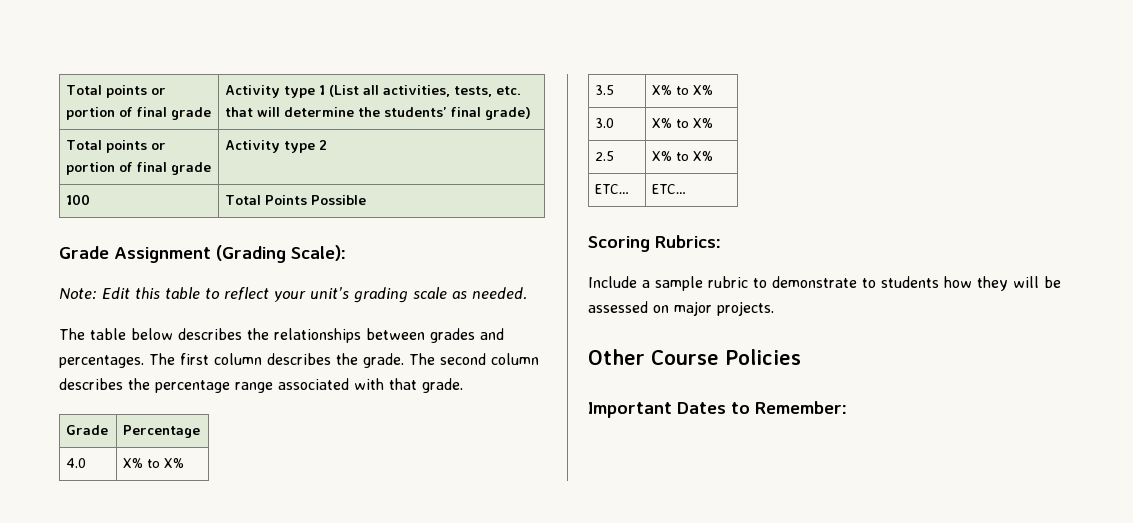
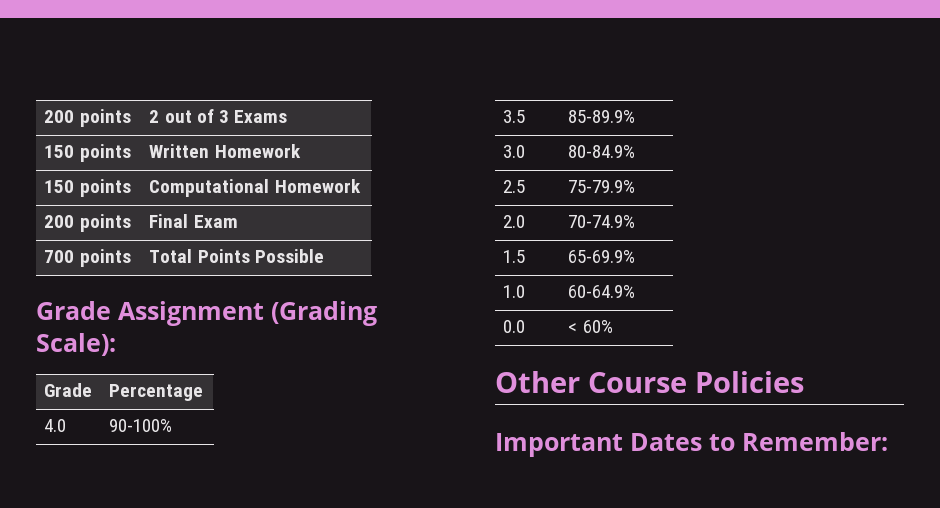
[66,85,167,98] [66,107,212,120] [225,85,522,98] [225,107,532,120] [66,140,167,153] [66,162,212,175] [225,140,328,153] [66,194,91,205] Total points or portion of final grade | Activity type 1 (List all activities, tests, etc. that will determine the students’ final grade) // Total points or portion of final grade | Activity type 2 // 100 -> [44,109,131,127] [149,109,287,123] [44,144,131,162] [149,144,301,158] [44,179,131,197] [149,179,361,197] [44,214,131,232] [149,214,238,228] [44,249,131,267] 200 points | 2 out of 3 Exams // 150 points | Written Homework // 150 points | Computational Homework // 200 points | Final Exam // 700 points
[59,287,527,303] [59,328,504,343] [59,353,539,368] [59,378,463,393] [66,425,109,435] [123,425,201,438] [66,458,87,468] [123,458,185,468] [595,85,615,95] [652,85,714,95] [595,118,615,128] [652,118,714,128] [595,151,615,161] [652,151,714,161] [595,184,630,194] [652,184,687,194] [588,235,721,252] [588,276,1061,291] [588,301,774,316] // Note: Edit this table to reflect your unit’s grading scale as needed. // The table below describes the relationships between grades and percentages. The first column describes the grade. The second column describes the percentage range associated with that grade. // Grade | Percentage // 4.0 | X% to X% // 3.5 | X% to X% // 3.0 | X% to X% // 2.5 | X% to X% // ETC… | ETC… // Scoring Rubrics: // Include a sample rubric to demonstrate to students how they will be assessed on major projects. -> [44,383,93,397] [109,384,204,401] [44,419,67,432] [109,419,173,432] [503,110,526,123] [568,110,636,123] [503,145,526,158] [568,145,636,158] [503,180,526,193] [568,180,636,193] [503,215,526,228] [568,215,636,228] [503,250,526,263] [568,250,636,263] [503,285,526,298] [568,285,636,298] [503,320,526,333] [568,320,613,333] // Grade | Percentage // 4.0 | 90-100% // 3.5 | 85-89.9% // 3.0 | 80-84.9% // 2.5 | 75-79.9% // 2.0 | 70-74.9% // 1.5 | 65-69.9% // 1.0 | 60-64.9% // 0.0 | < 60%

